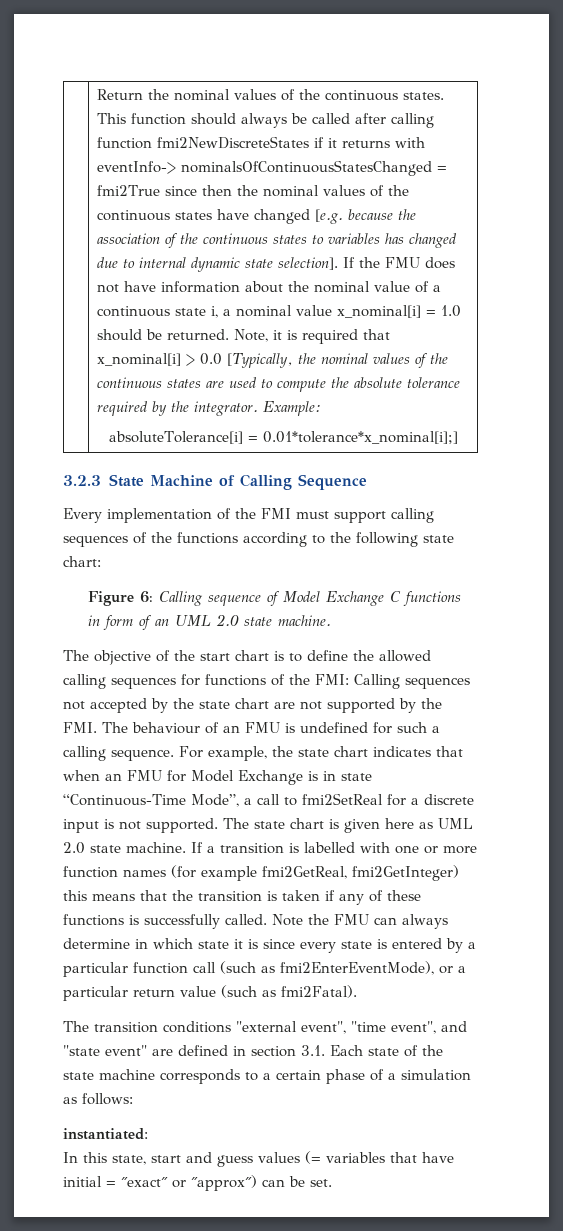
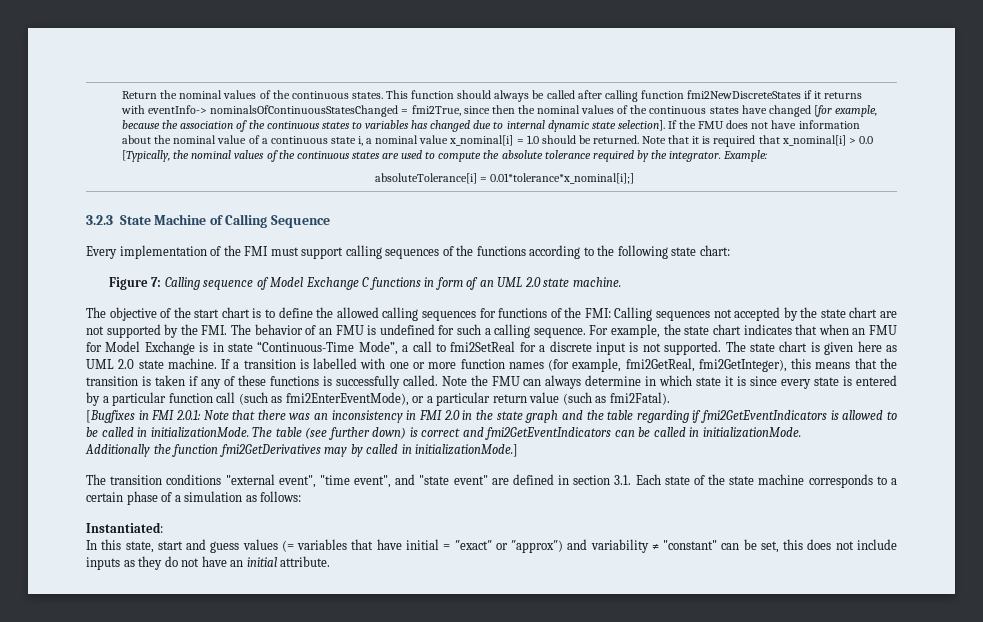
[96,185,160,196] fmi2True -> [411,105,461,116] fmi2True,
[314,209,343,224] [e.g. -> [813,105,877,117] [for example,
[233,329,268,342] Note, -> [642,135,690,144] Note that
[140,591,154,603] 6: -> [151,277,162,287] 7:
[132,722,200,734] behaviour -> [254,324,303,335] behavior
[201,865,459,881] example fmi2GetReal, fmi2GetInteger) -> [572,358,787,372] example, fmi2GetReal, fmi2GetInteger),
(357, 991) none -> [86,410,897,423] [86,427,801,440] [85,444,519,457] // [Bugfixes in FMI 2.0.1: Note that there was an inconsistency in FMI 2.0 in the state graph and the table regarding if fmi2GetEventIndicators is allowed to be called in initializationMode. The table (see further down) is correct and fmi2GetEventIndicators can be called in initializationMode. // Additionally the function fmi2GetDerivatives may by called in initializationMode.]
[63,1128,148,1140] instantiated: -> [86,522,163,533] Instantiated:
[262,1176,332,1187] can be set. -> [567,539,897,553] [86,556,331,570] and variability ≠ "constant" can be set, this does not include inputs as they do not have an initial attribute.

